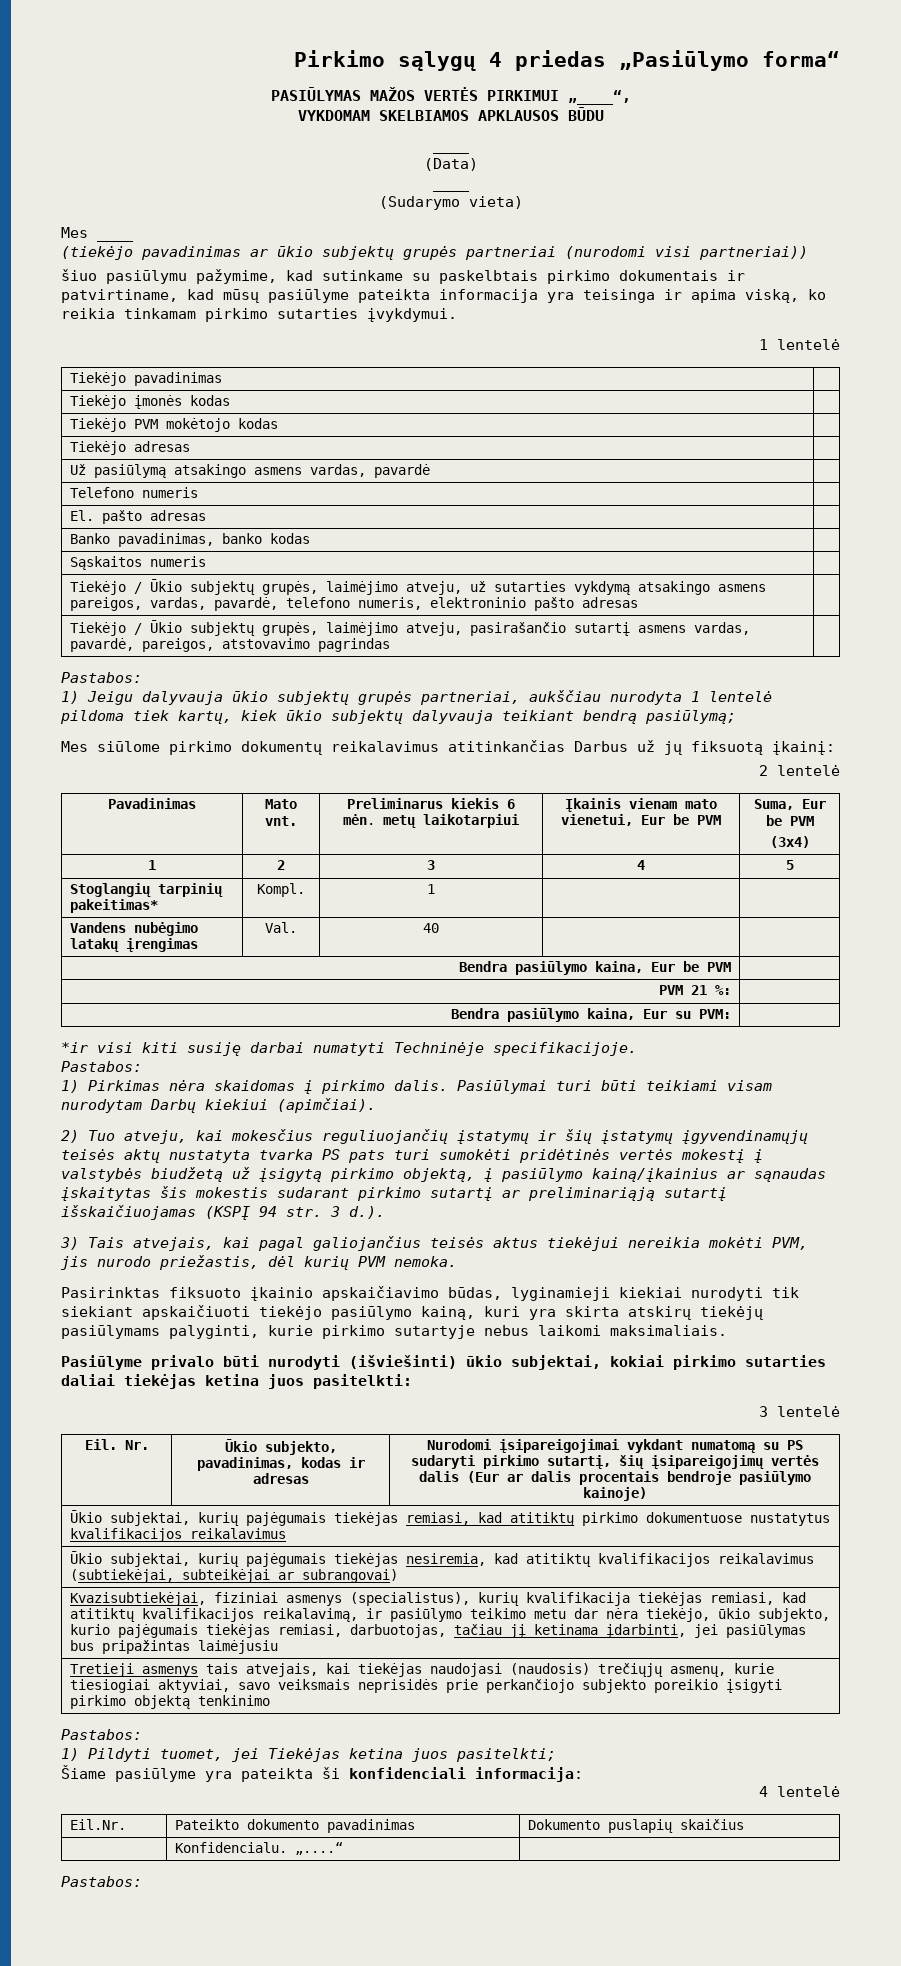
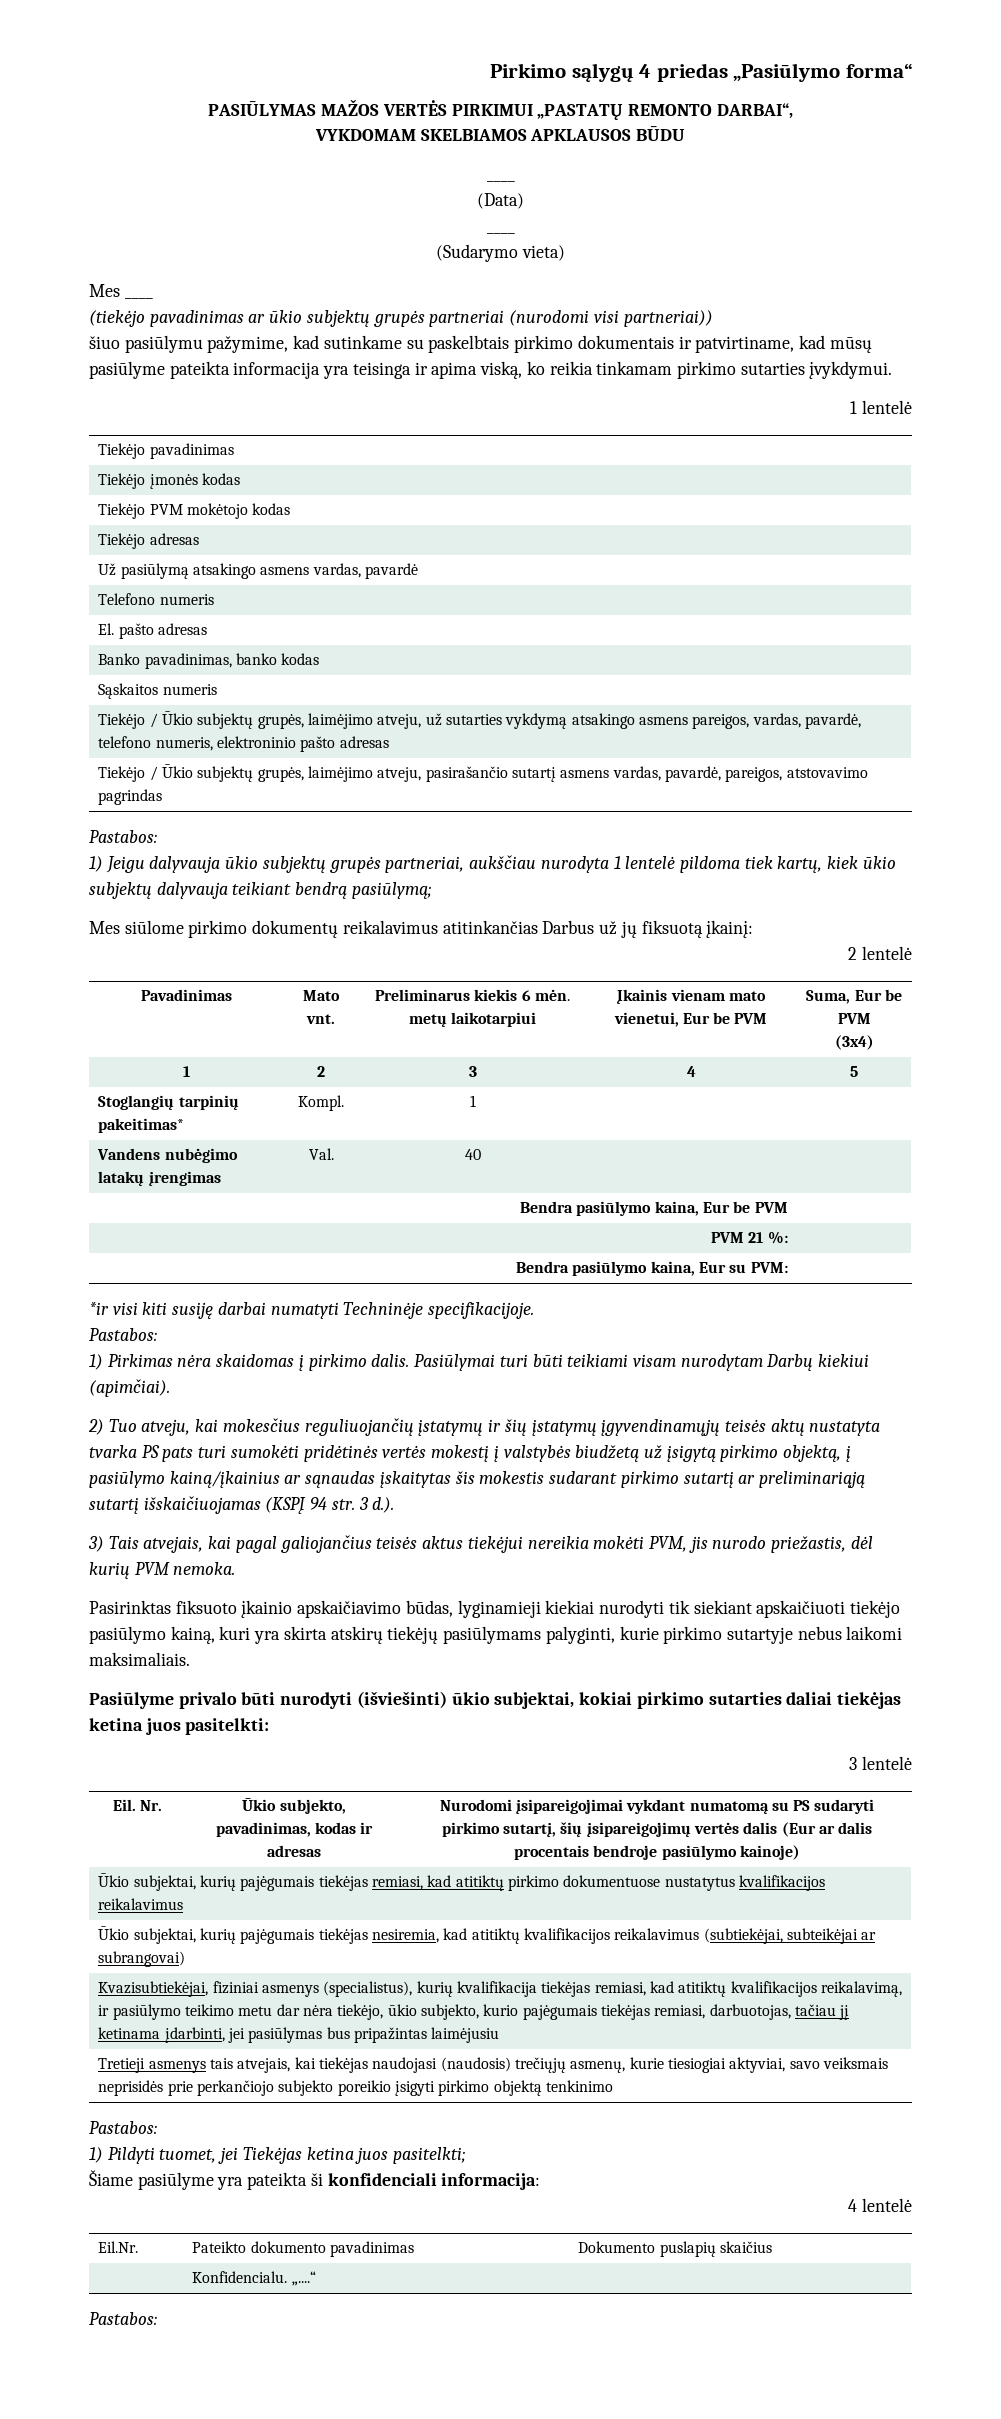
[567,90,631,105] „____“, -> [537,103,793,120] „PASTATŲ REMONTO DARBAI“,

